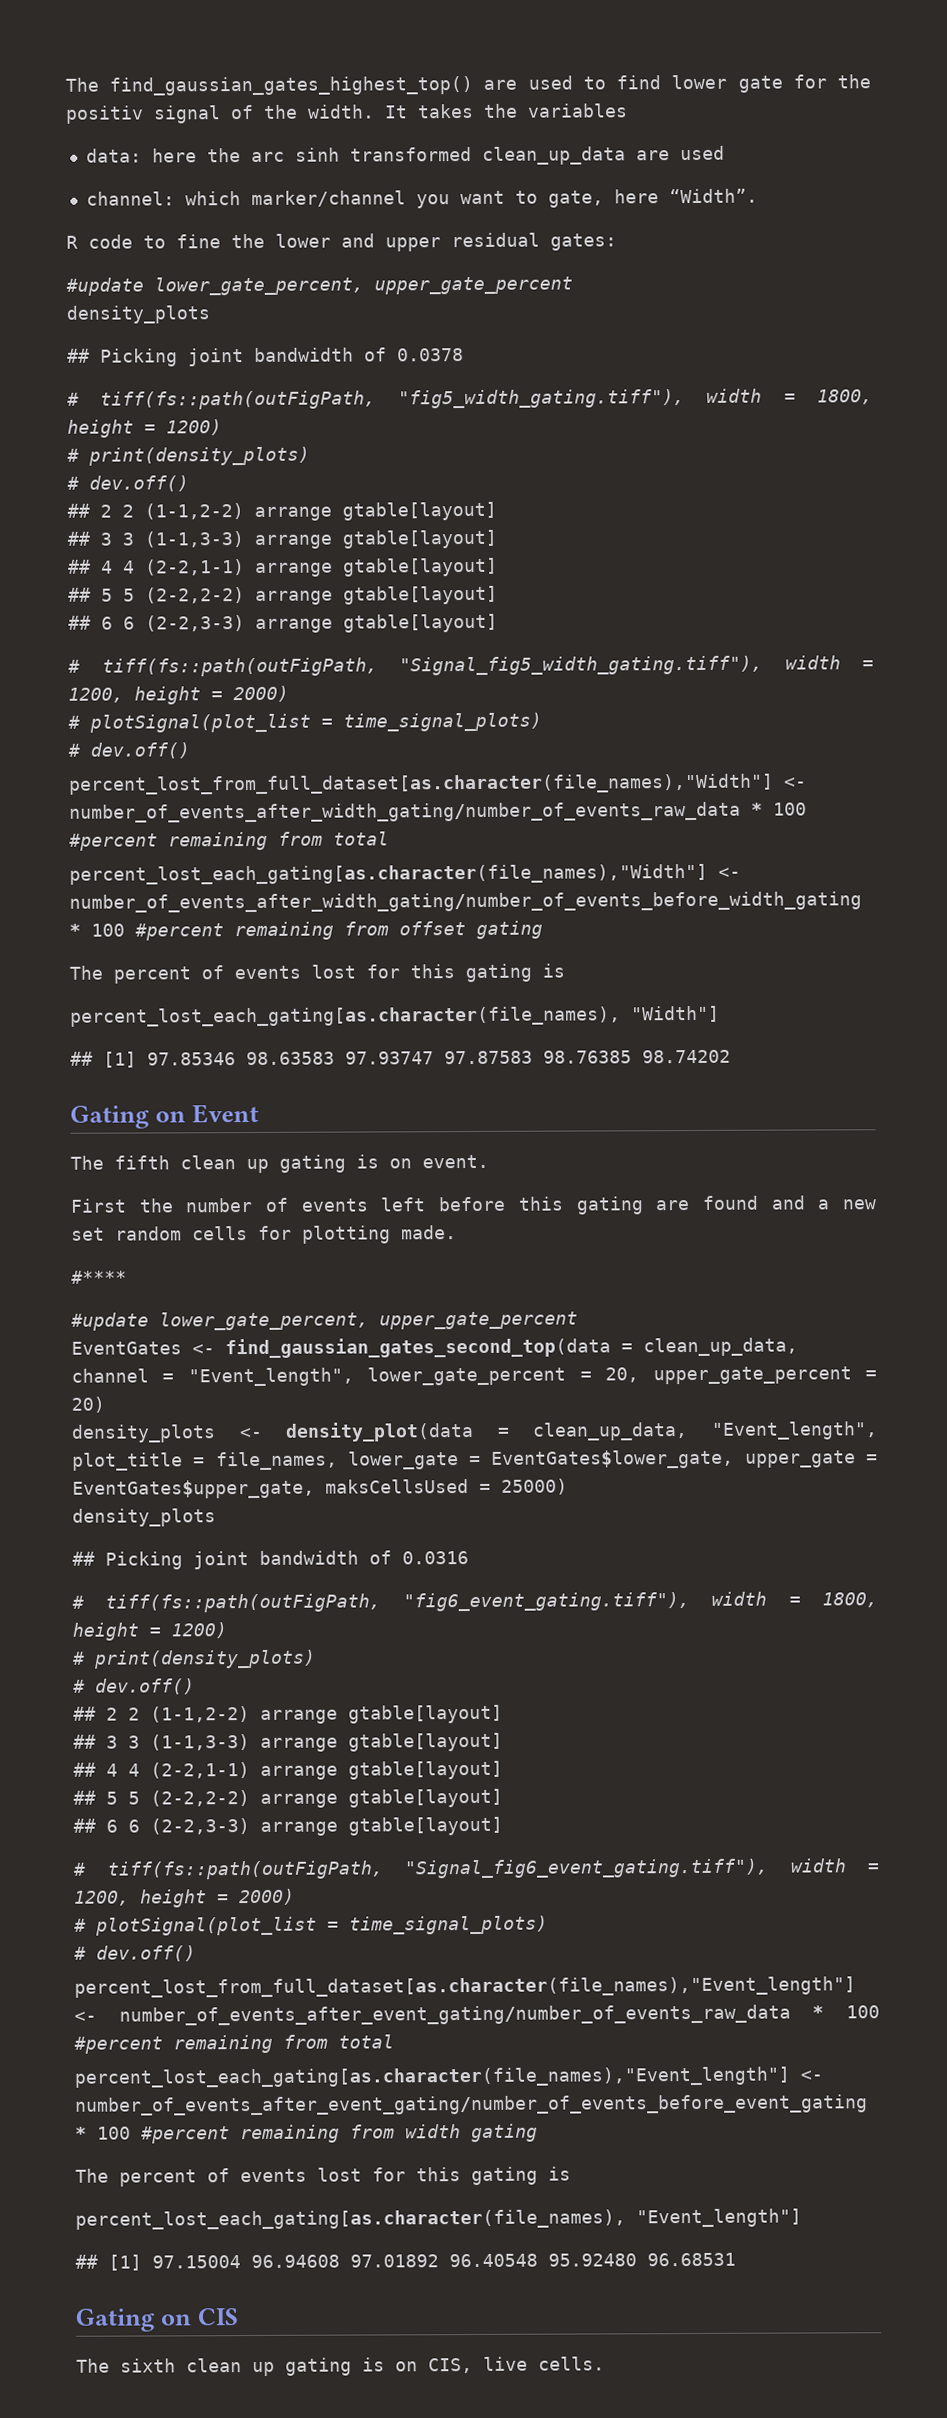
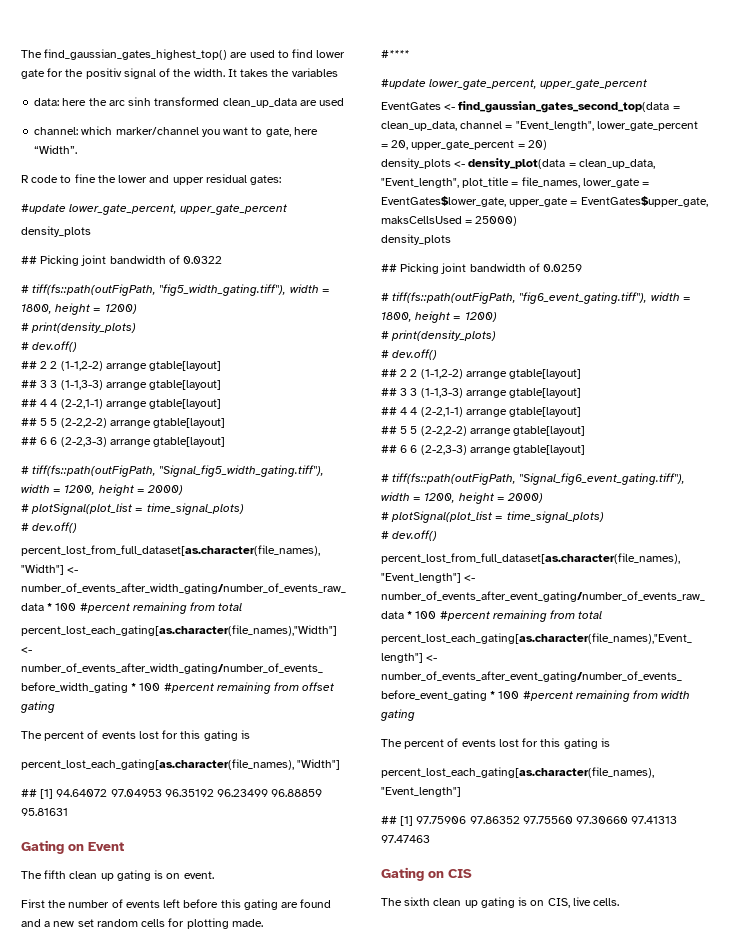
[397,348,464,362] 0.0378 -> [183,256,223,264] 0.0322
[147,1049,731,1066] 97.85346 98.63583 97.93747 97.87583 98.76385 98.74202 -> [56,789,323,797] [21,808,68,816] 94.64072 97.04953 96.35192 96.23499 96.88859 95.81631
[402,1551,469,1565] 0.0316 -> [543,264,583,272] 0.0259
[152,2252,736,2269] 97.15004 96.94608 97.01892 96.40548 95.92480 96.68531 -> [416,816,678,824] [381,835,430,843] 97.75906 97.86352 97.75560 97.30660 97.41313 97.47463

